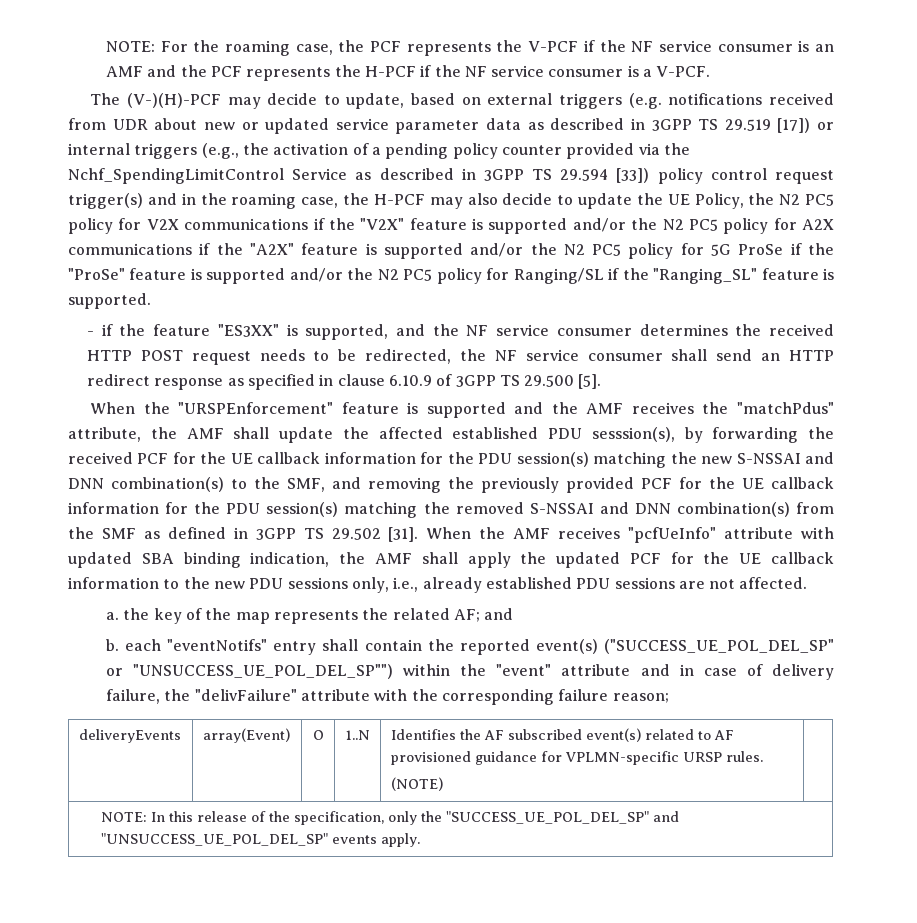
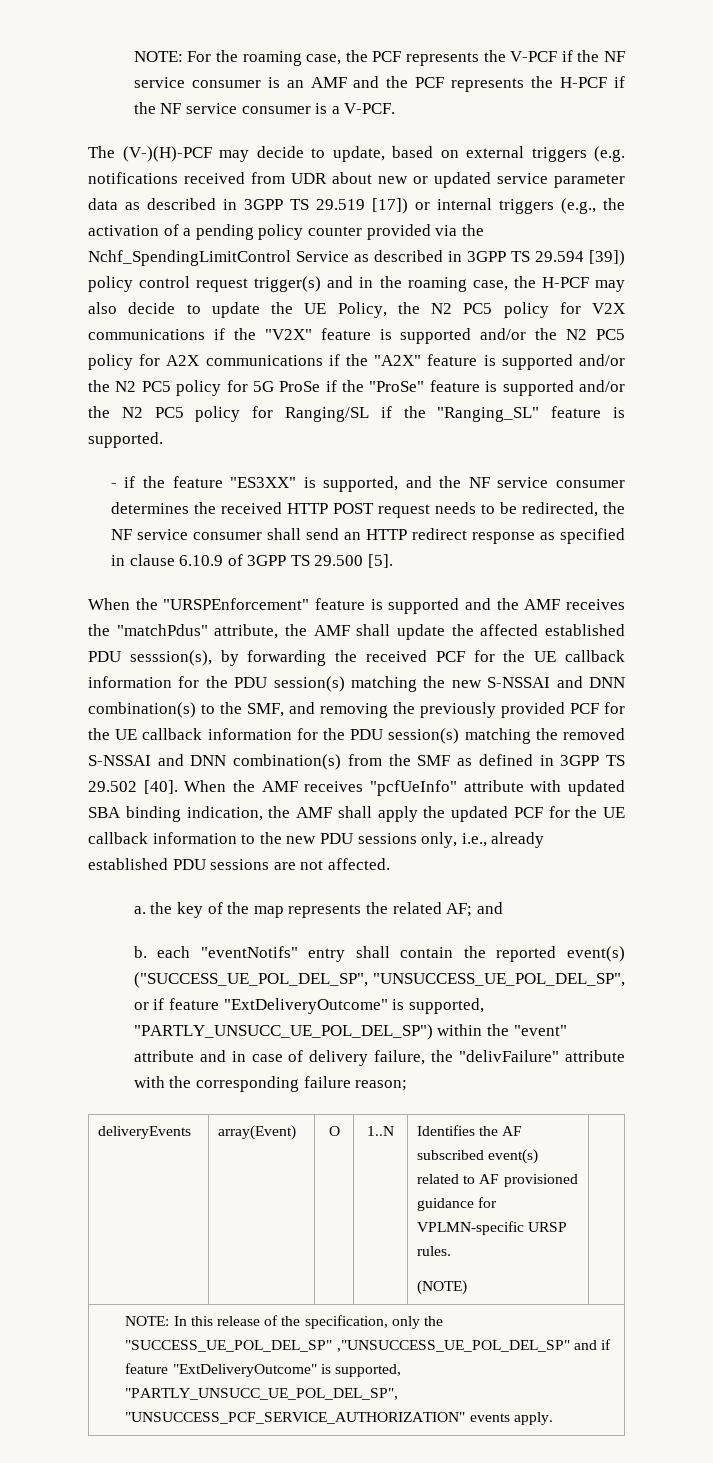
[616,168,650,183] [33]) -> [589,250,625,266] [39])
[388,527,419,542] [31]. -> [143,780,178,794] [40].
[604,639,834,654] [105,664,394,679] ("SUCCESS_UE_POL_DEL_SP" or "UNSUCCESS_UE_POL_DEL_SP"") -> [133,972,625,988] [133,998,484,1014] [133,1024,433,1040] ("SUCCESS_UE_POL_DEL_SP", "UNSUCCESS_UE_POL_DEL_SP", or if feature "ExtDeliveryOutcome" is supported, "PARTLY_UNSUCC_UE_POL_DEL_SP")
[653,811,680,822] [101,833,329,846] and "UNSUCCESS_UE_POL_DEL_SP" -> [336,1339,612,1352] [125,1363,402,1377] [125,1388,399,1400] [125,1412,466,1424] ,"UNSUCCESS_UE_POL_DEL_SP" and if feature "ExtDeliveryOutcome" is supported, "PARTLY_UNSUCC_UE_POL_DEL_SP", "UNSUCCESS_PCF_SERVICE_AUTHORIZATION"

